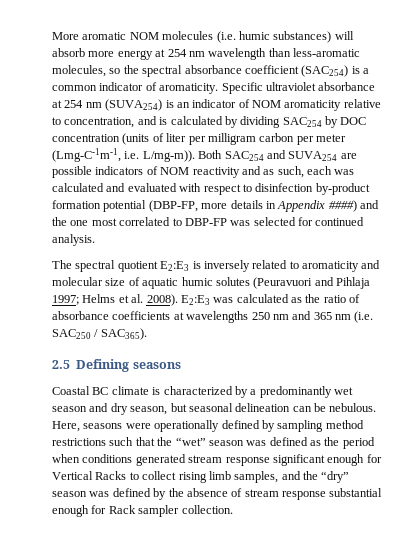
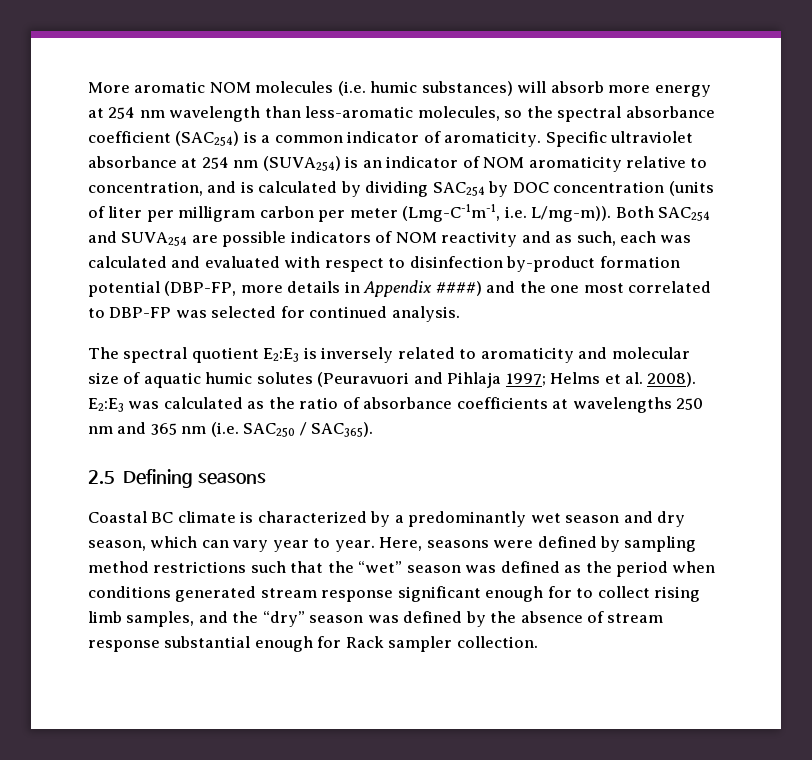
[170,403,377,412] but seasonal delineation can be nebulous. -> [150,536,375,552] which can vary year to year.
[154,420,220,432] operationally -> (534, 544) none
[52,471,127,480] Vertical Racks -> (572, 592) none

